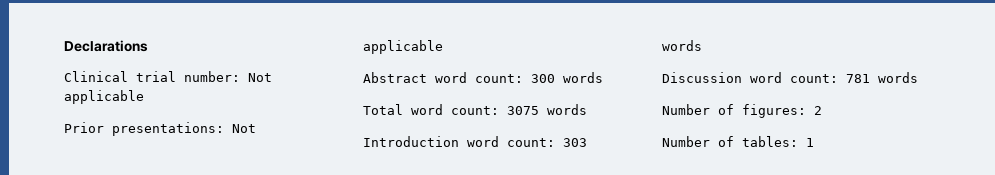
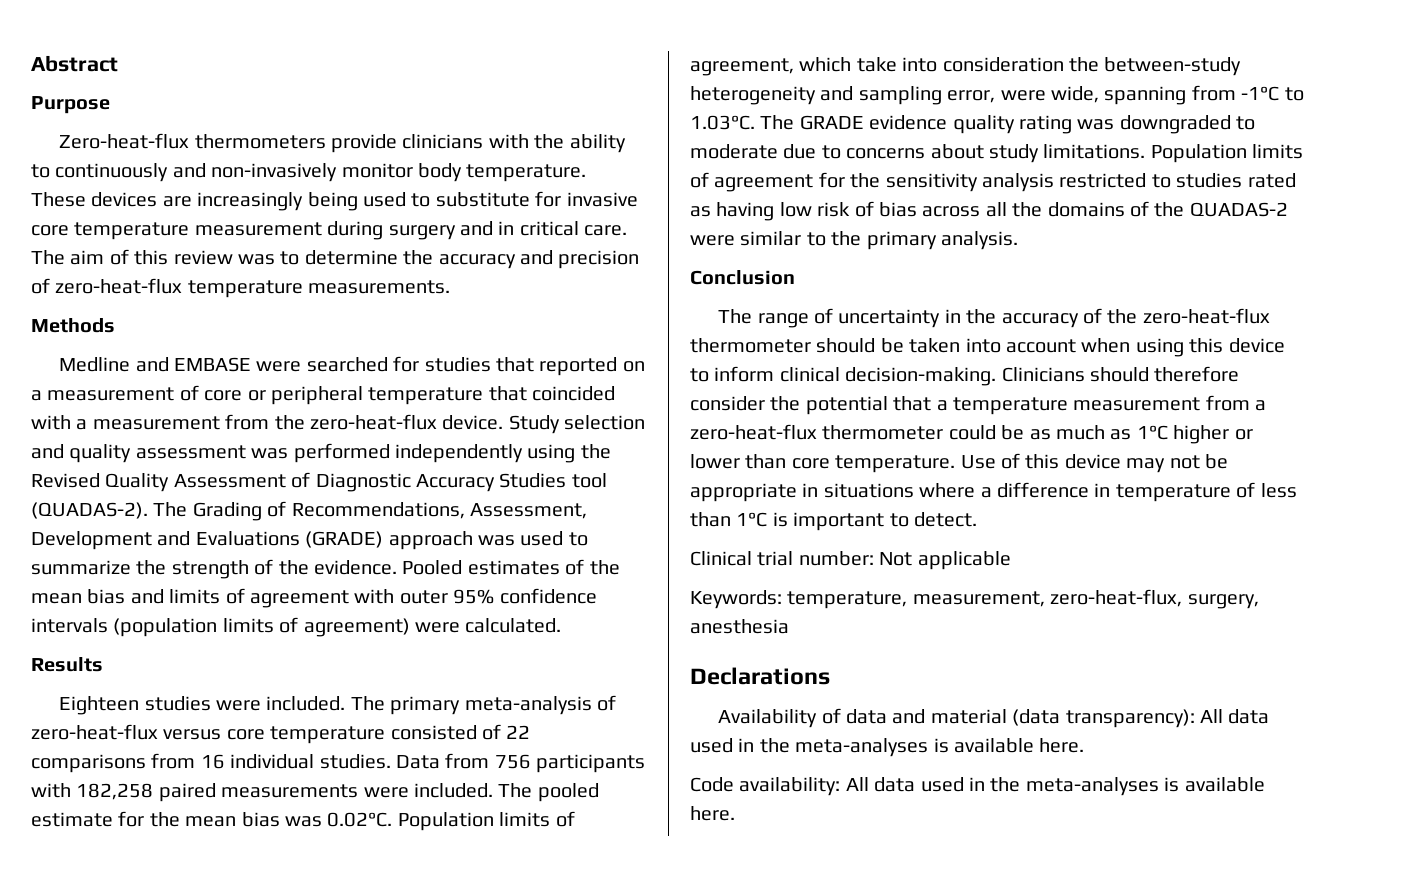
[64,40,148,52] Declarations -> [31,55,118,72] [31,96,110,114] [59,133,626,153] [31,163,587,182] [31,191,638,211] [31,221,628,240] [31,249,640,269] [31,278,451,298] [31,318,115,333] [59,356,645,376] [31,385,616,405] [31,414,646,434] [31,443,611,463] [31,472,607,492] [31,501,587,521] [31,531,588,550] [31,559,620,579] [31,588,597,608] [31,617,562,637] [31,657,103,672] [59,695,616,715] [31,724,531,744] [31,753,646,773] [31,783,599,802] [31,811,575,831] [690,57,1242,76] [690,85,1304,105] [690,115,1256,134] [690,144,1304,163] [690,172,1296,192] [690,201,1288,221] [690,231,1018,250] [690,270,795,285] [718,308,1270,328] [690,338,1285,357] [690,366,1240,386] [690,395,1267,415] [690,424,1253,444] [690,453,1228,473] [690,482,1297,502] [690,512,977,531] Abstract // Purpose // Zero-heat-flux thermometers provide clinicians with the ability to continuously and non-invasively monitor body temperature. These devices are increasingly being used to substitute for invasive core temperature measurement during surgery and in critical care. The aim of this review was to determine the accuracy and precision of zero-heat-flux temperature measurements. // Methods // Medline and EMBASE were searched for studies that reported on a measurement of core or peripheral temperature that coincided with a measurement from the zero-heat-flux device. Study selection and quality assessment was performed independently using the Revised Quality Assessment of Diagnostic Accuracy Studies tool (QUADAS-2). The Grading of Recommendations, Assessment, Development and Evaluations (GRADE) approach was used to summarize the strength of the evidence. Pooled estimates of the mean bias and limits of agreement with outer 95% confidence intervals (population limits of agreement) were calculated. // Results // Eighteen studies were included. The primary meta-analysis of zero-heat-flux versus core temperature consisted of 22 comparisons from 16 individual studies. Data from 756 participants with 182,258 paired measurements were included. The pooled estimate for the mean bias was 0.02°C. Population limits of agreement, which take into consideration the between-study heterogeneity and sampling error, were wide, spanning from -1°C to 1.03°C. The GRADE evidence quality rating was downgraded to moderate due to concerns about study limitations. Population limits of agreement for the sensitivity analysis restricted to studies rated as having low risk of bias across all the domains of the QUADAS-2 were similar to the primary analysis. // Conclusion // The range of uncertainty in the accuracy of the zero-heat-flux thermometer should be taken into account when using this device to inform clinical decision-making. Clinicians should therefore consider the potential that a temperature measurement from a zero-heat-flux thermometer could be as much as 1°C higher or lower than core temperature. Use of this device may not be appropriate in situations where a difference in temperature of less than 1°C is important to detect.
[64,122,256,136] [363,40,443,54] [363,72,603,83] [363,104,587,115] [363,136,587,147] [662,40,702,51] [662,72,918,83] [662,104,822,118] [662,136,814,147] Prior presentations: Not applicable // Abstract word count: 300 words // Total word count: 3075 words // Introduction word count: 303 words // Discussion word count: 781 words // Number of figures: 2 // Number of tables: 1 -> [690,589,1259,609] [690,619,789,634] [690,667,830,685] [718,708,1270,728] [690,738,1085,757] [690,777,1265,796] [690,806,735,821] Keywords: temperature, measurement, zero-heat-flux, surgery, anesthesia // Declarations // Availability of data and material (data transparency): All data used in the meta-analyses is available here. // Code availability: All data used in the meta-analyses is available here.

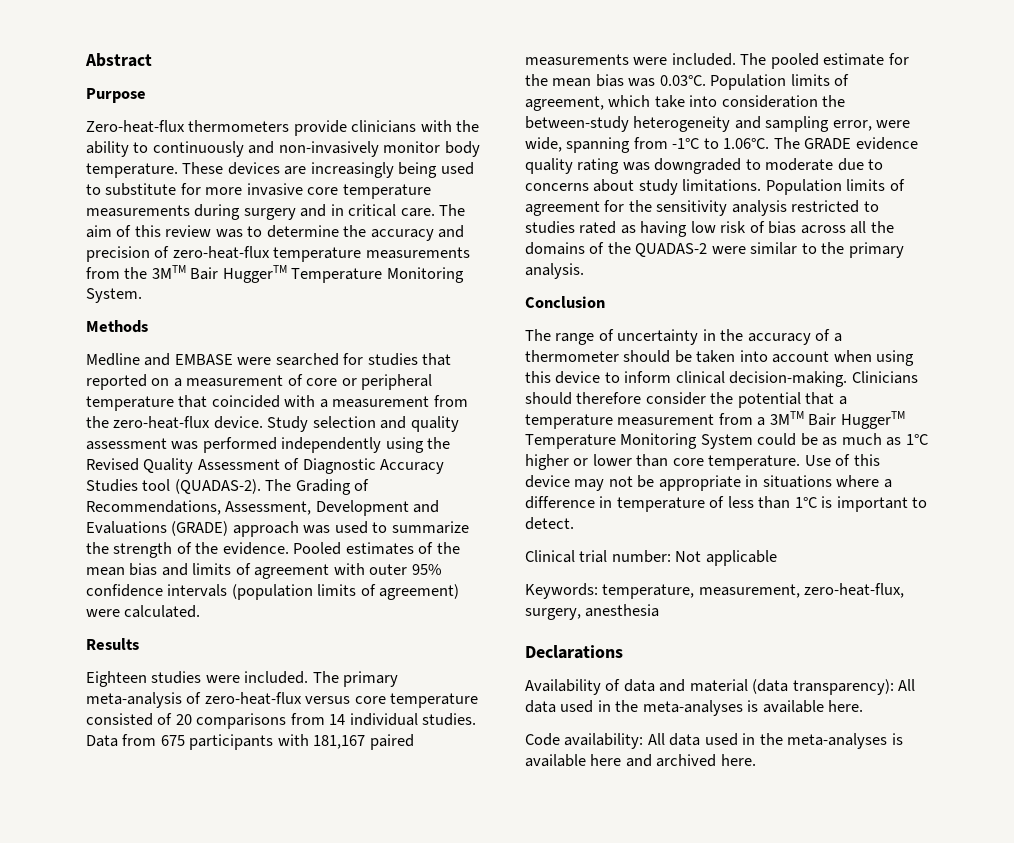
(562, 199) none -> [205,187,243,195] more
[194,222,322,236] measurement -> [86,205,190,217] measurements
[308,280,451,294] measurements. -> [365,247,470,259] [86,265,464,283] [86,288,142,303] measurements from the 3MTM Bair HuggerTM Temperature Monitoring System.
[506,725,531,739] 22 -> [175,714,192,725] 20
[200,754,225,769] 16 -> [329,714,346,725] 14
[494,754,531,769] 756 -> [160,735,185,746] 675
[76,783,154,800] 182,258 -> [313,735,366,749] 181,167
[327,812,393,827] 0.02°C. -> [659,75,706,86] 0.03°C.
[690,115,755,130] 1.03°C. -> [723,138,770,149] 1.06°C.
[1107,308,1270,324] the zero-heat-flux -> [833,333,842,342] a
[690,424,944,440] zero-heat-flux thermometer -> [769,411,905,429] [525,433,753,449] 3MTM Bair HuggerTM Temperature Monitoring System
(1265, 784) none -> [590,754,717,767] here and archived

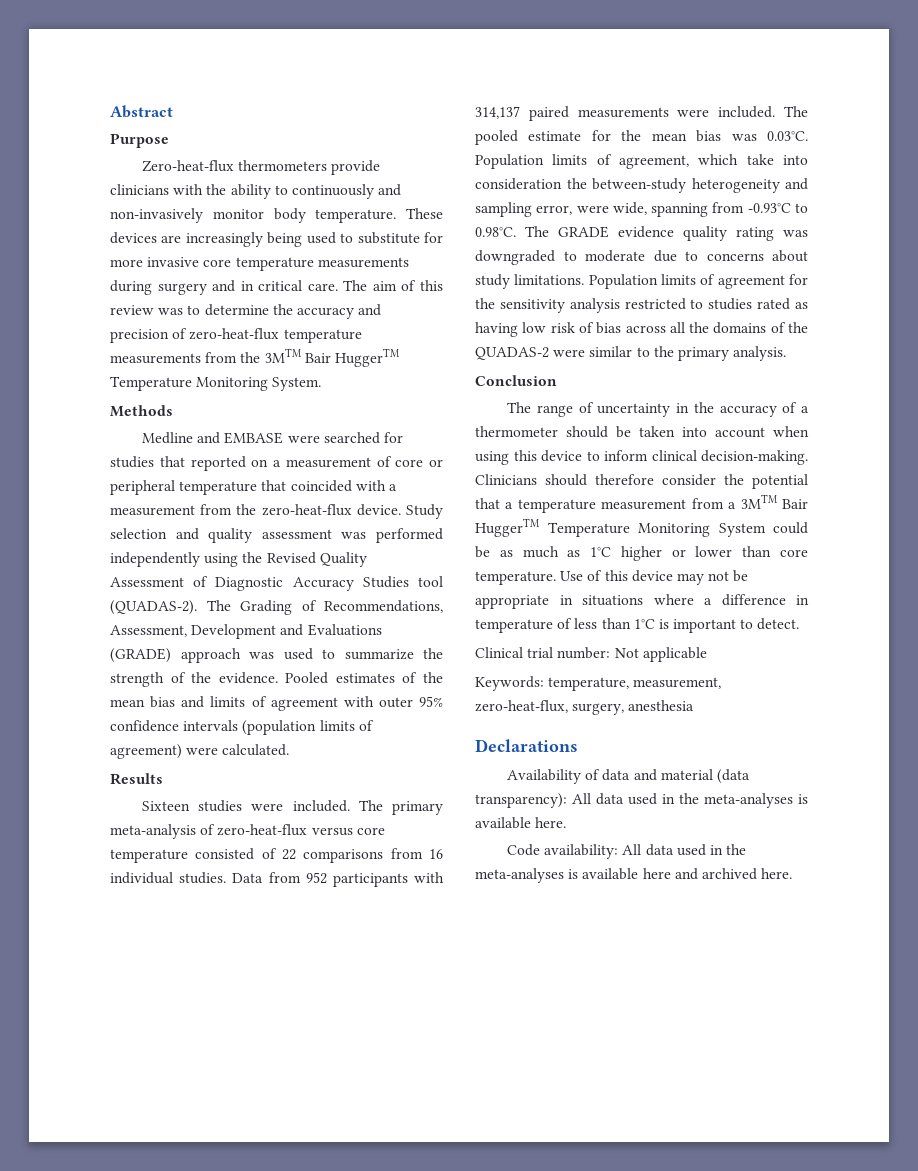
[86,671,147,687] Eighteen -> [141,801,190,811] Sixteen
[175,714,192,725] 20 -> [282,849,296,860] 22
[329,714,346,725] 14 -> [429,849,443,859] 16
[160,735,185,746] 675 -> [305,872,327,884] 952
[313,735,366,749] 181,167 -> [475,106,520,119] 314,137
[672,138,770,149] -1°C to 1.06°C. -> [747,203,808,213] [475,227,516,237] -0.93°C to 0.98°C.

